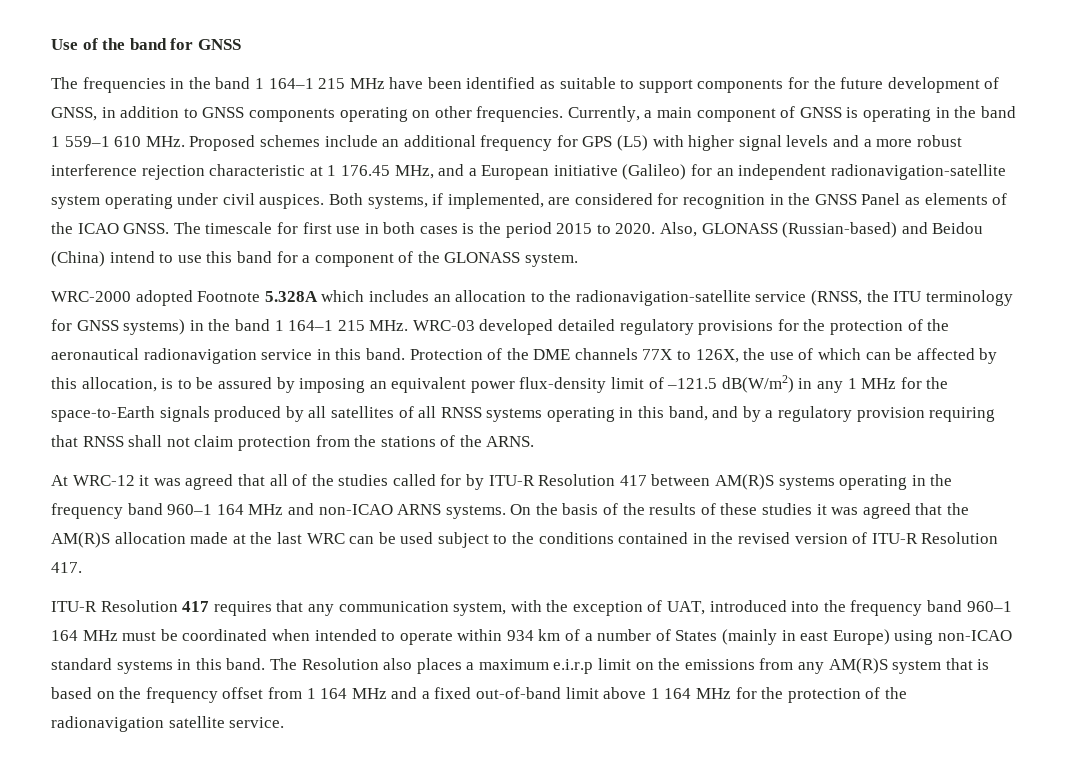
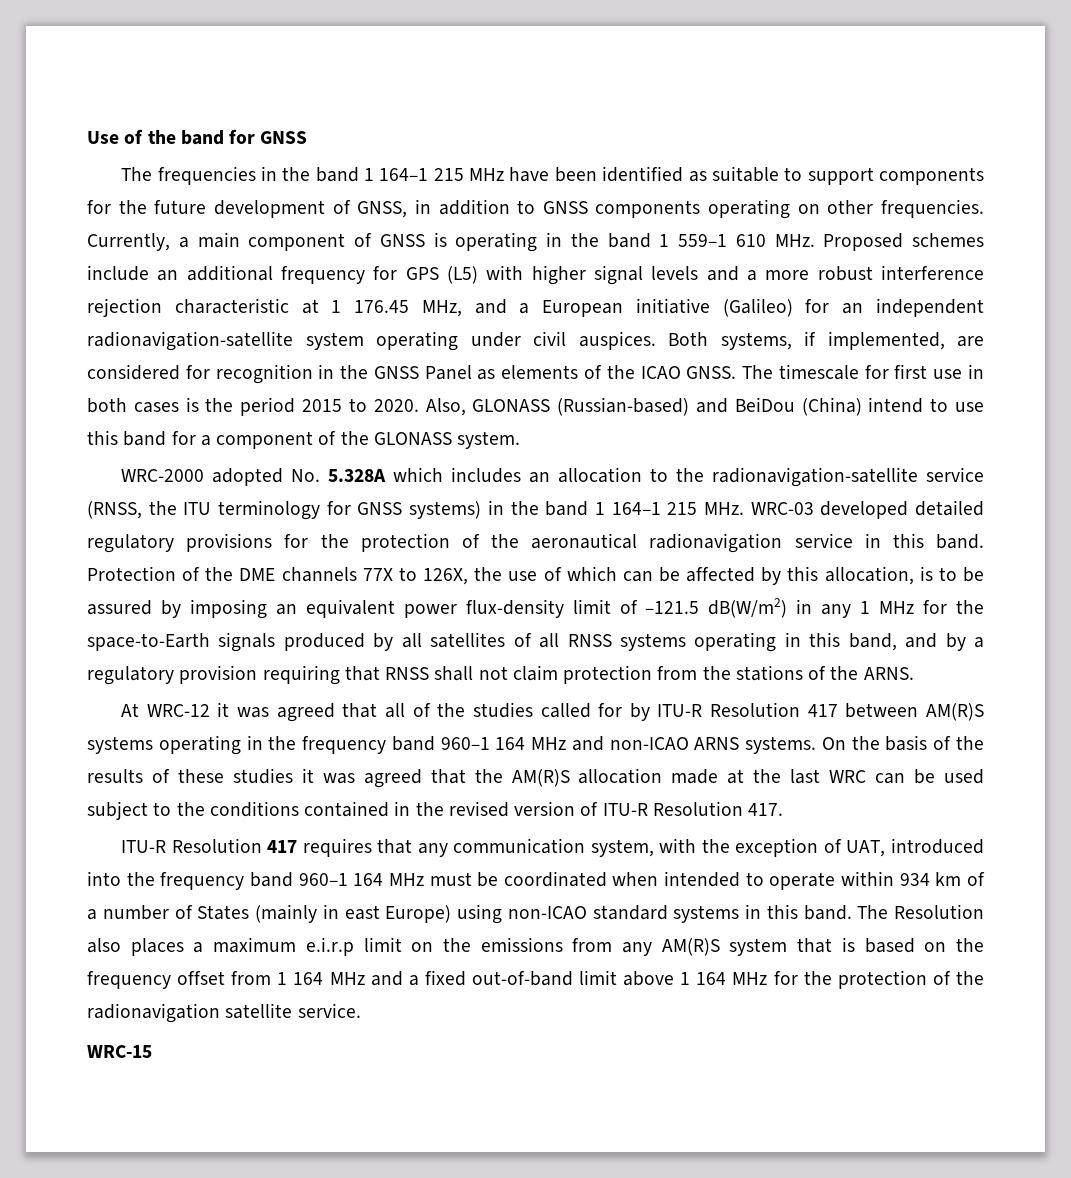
[932,222,984,234] Beidou -> [734,397,795,412] BeiDou
[197,291,261,302] Footnote -> [291,469,321,482] No.
(285, 722) none -> [87,1045,152,1058] // WRC-15

